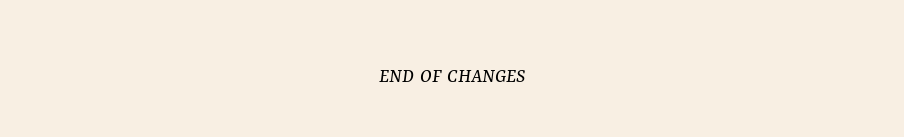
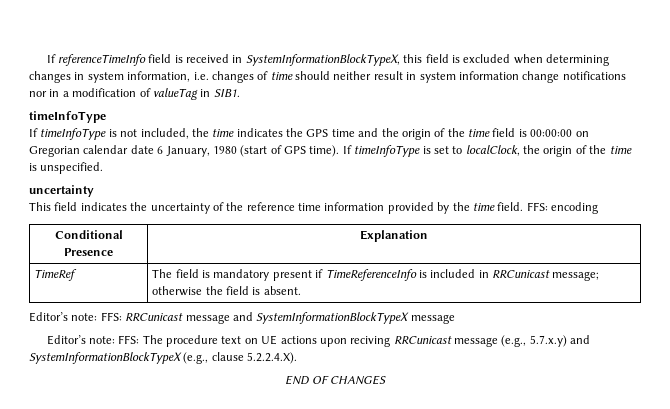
(379, 76) none -> [46,54,610,66] [29,71,626,83] [29,88,240,100] [29,111,106,123] [29,128,589,140] [29,145,632,157] [29,162,104,174] [29,185,94,197] [29,202,598,214] [54,230,123,239] [64,248,113,256] [360,230,428,242] [34,269,78,281] [152,269,600,281] [152,286,301,296] [29,312,455,324] [46,335,591,347] [29,352,298,364] If referenceTimeInfo field is received in SystemInformationBlockTypeX, this field is excluded when determining changes in system information, i.e. changes of time should neither result in system information change notifications nor in a modification of valueTag in SIB1. // timeInfoType // If timeInfoType is not included, the time indicates the GPS time and the origin of the time field is 00:00:00 on Gregorian calendar date 6 January, 1980 (start of GPS time). If timeInfoType is set to localClock, the origin of the time is unspecified. // uncertainty // This field indicates the uncertainty of the reference time information provided by the time field. FFS: encoding // Conditional Presence | Explanation // TimeRef | The field is mandatory present if TimeReferenceInfo is included in RRCunicast message; otherwise the field is absent. // Editor’s note: FFS: RRCunicast message and SystemInformationBlockTypeX message // Editor’s note: FFS: The procedure text on UE actions upon reciving RRCunicast message (e.g., 5.7.x.y) and SystemInformationBlockTypeX (e.g., clause 5.2.2.4.X). //

